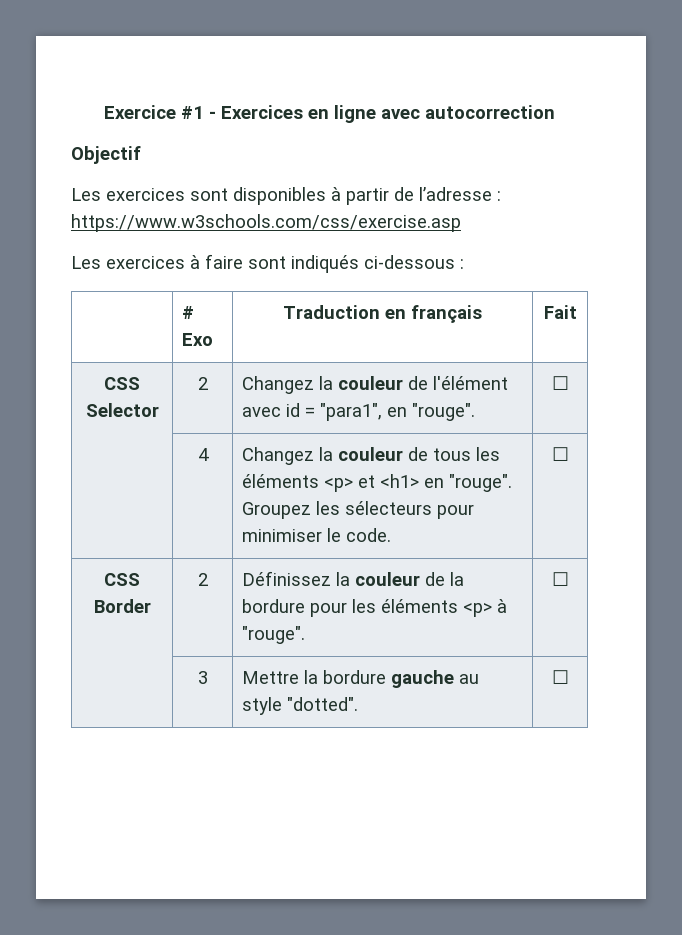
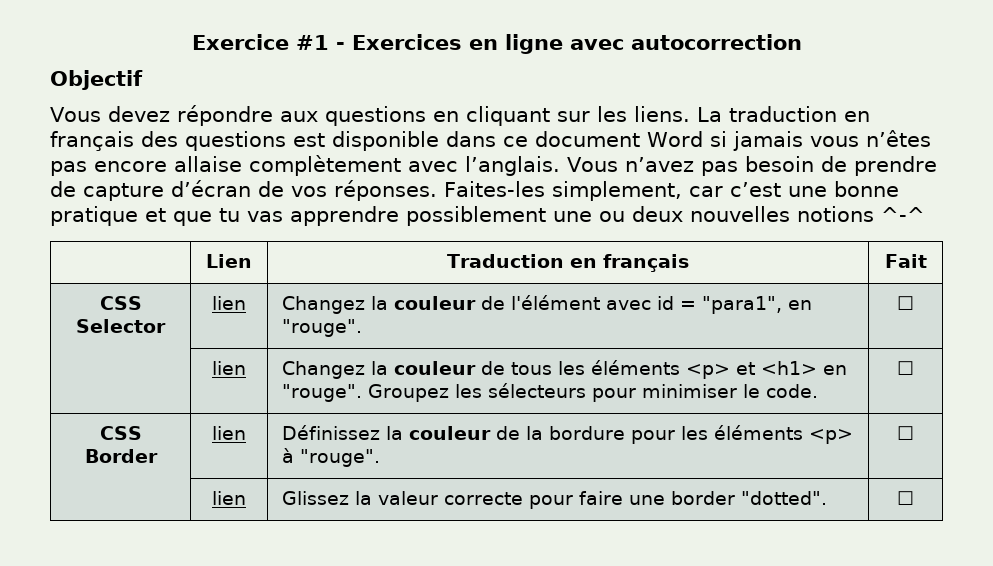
[71,187,501,205] [71,214,461,232] [71,254,464,273] [182,306,195,319] [182,333,214,346] Les exercices sont disponibles à partir de l’adresse : https://www.w3schools.com/css/exercise.asp // Les exercices à faire sont indiqués ci-dessous : // | # Exo -> [50,105,870,126] [50,130,931,151] [50,155,937,176] [50,180,899,201] [50,206,925,226] [206,254,252,268] Vous devez répondre aux questions en cliquant sur les liens. La traduction en français des questions est disponible dans ce document Word si jamais vous n’êtes pas encore allaise complètement avec l’anglais. Vous n’avez pas besoin de prendre de capture d’écran de vos réponses. Faites-les simplement, car c’est une bonne pratique et que tu vas apprendre possiblement une ou deux nouvelles notions ^-^ // | Lien
[197,377,208,390] 2 -> [212,296,246,310] lien
[197,448,209,461] 4 -> [212,361,246,375] lien
[197,573,208,586] 2 -> [212,426,246,440] lien
[197,671,208,684] [242,670,480,688] [242,697,283,715] 3 | Mettre la bordure gauche au style -> [212,491,246,505] [282,491,736,509] lien | Glissez la valeur correcte pour faire une border

